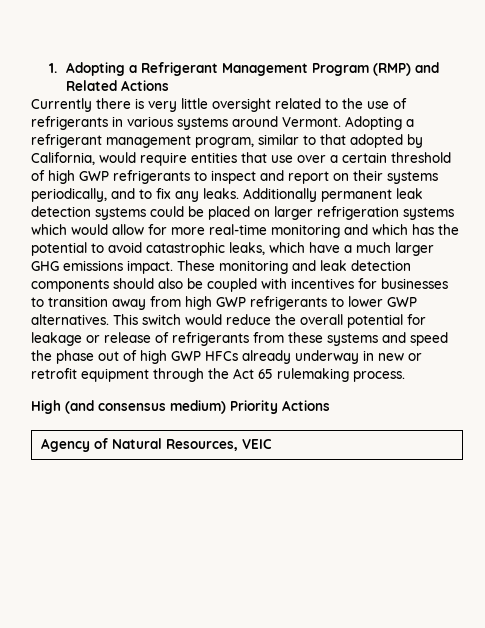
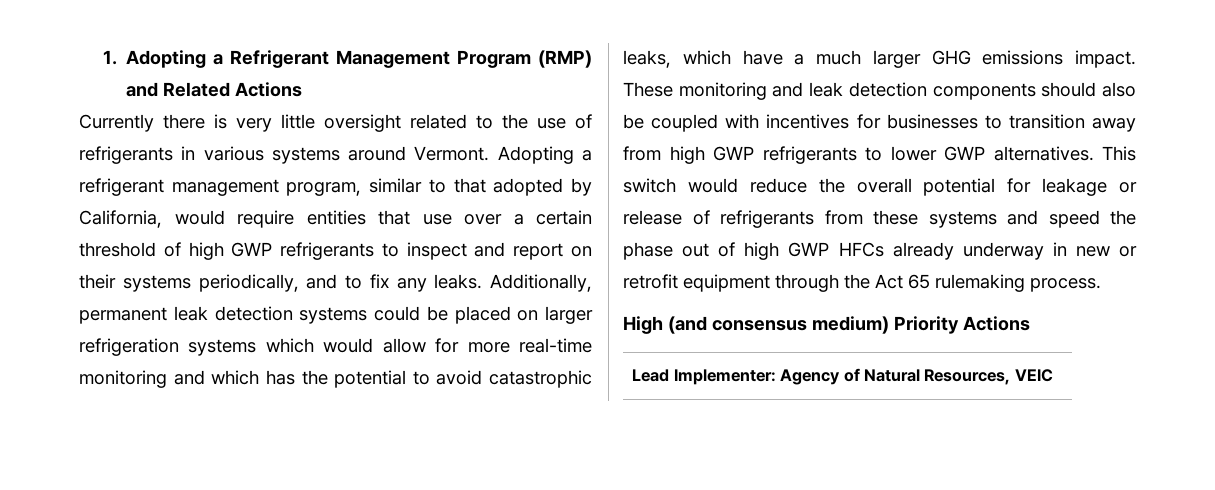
[243,188,317,202] Additionally -> [490,274,592,292] Additionally,
(330, 405) none -> [632,369,776,385] Lead Implementer:

